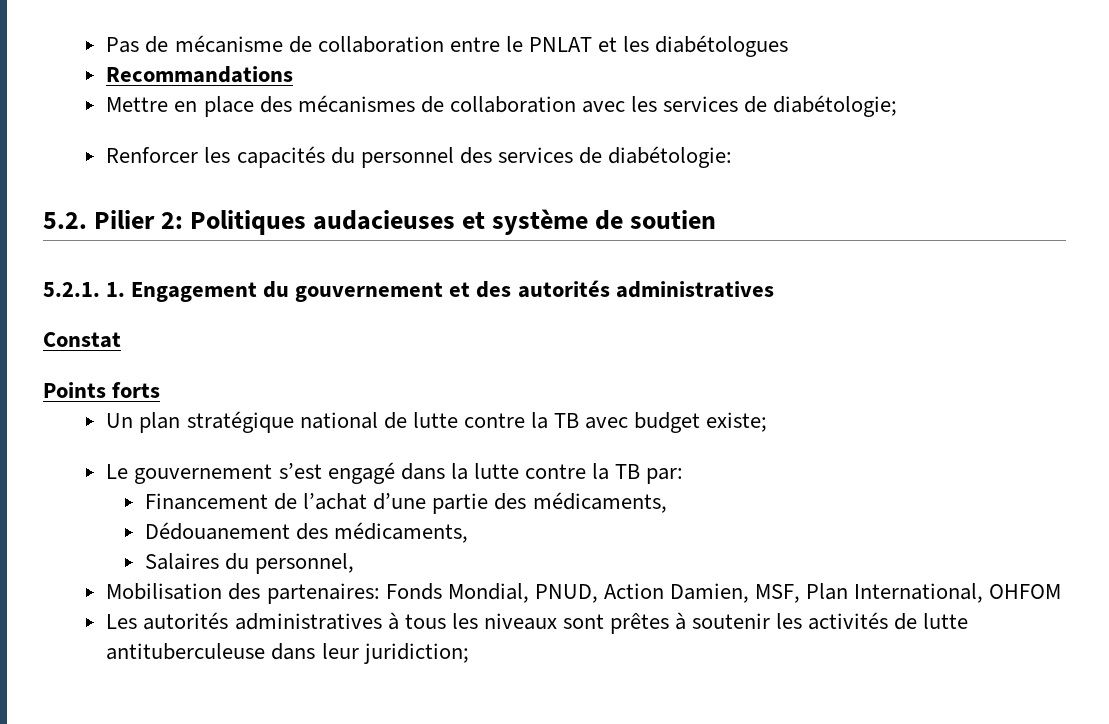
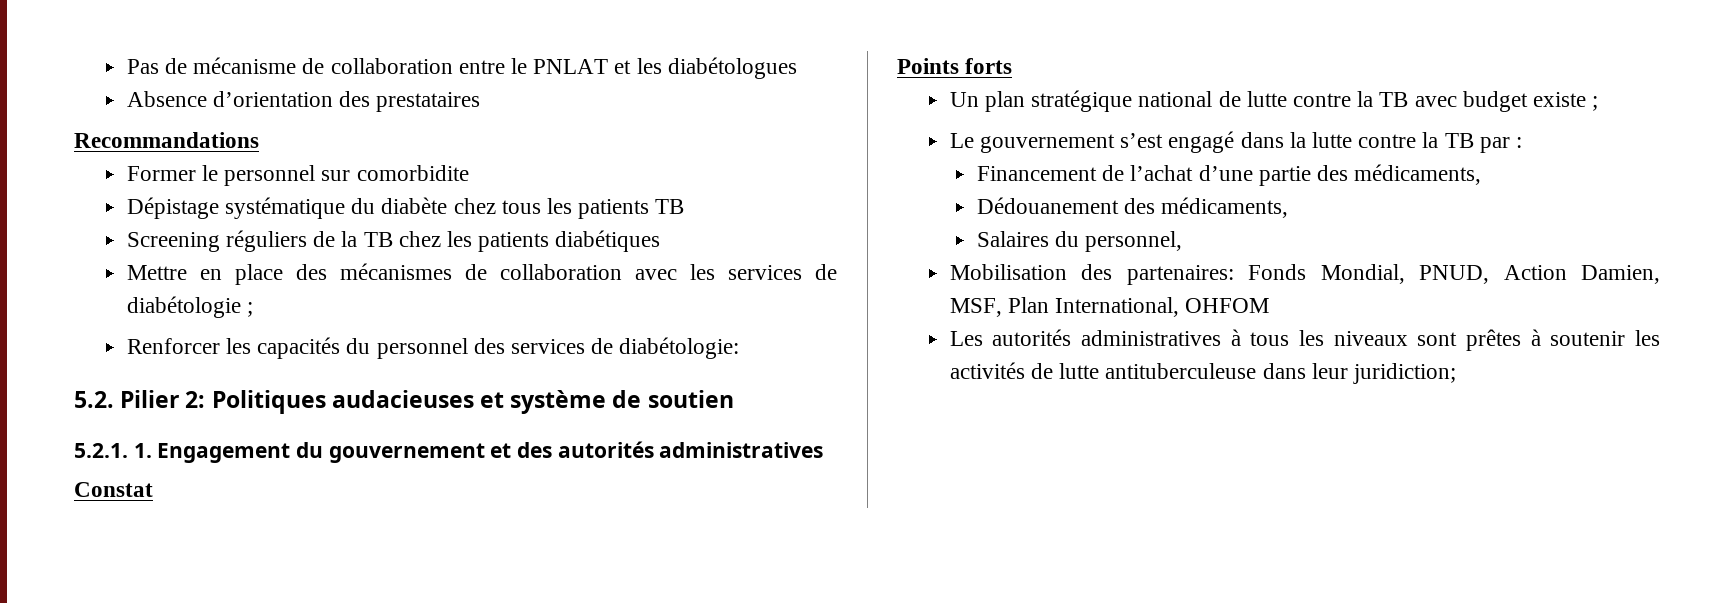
[106,66,294,83] Recommandations -> [126,91,481,112] [74,132,259,148] [126,165,469,186] [126,197,685,219] [126,230,661,252] Absence d’orientation des prestataires // Recommandations // Former le personnel sur comorbidite // Dépistage systématique du diabète chez tous les patients TB // Screening réguliers de la TB chez les patients diabétiques
[773,95,898,117] diabétologie; -> [126,296,253,318] diabétologie ;
[706,412,768,432] existe; -> [1532,92,1599,111] existe ;
[646,468,684,484] par: -> [1479,137,1522,153] par :

